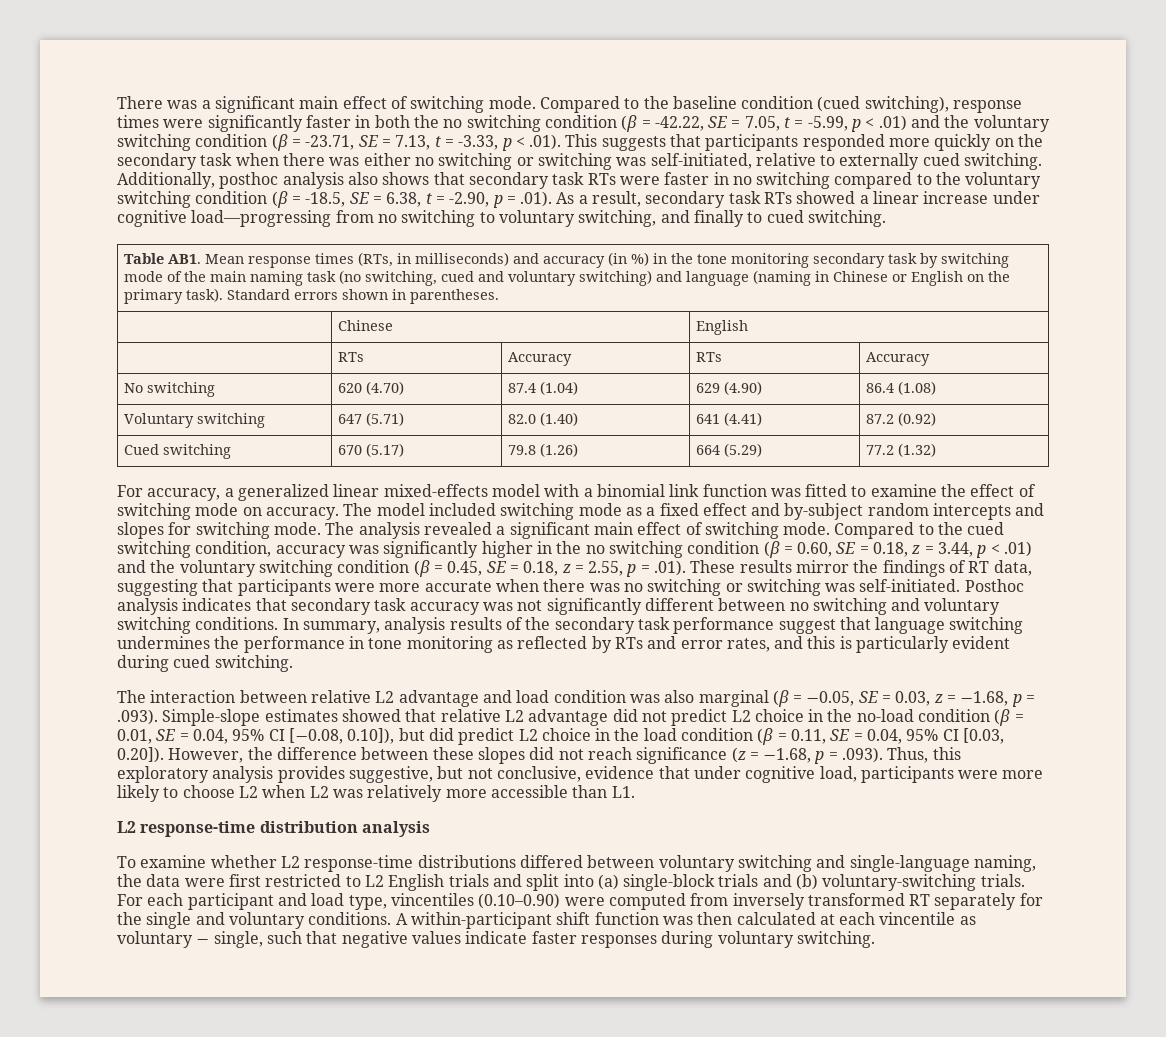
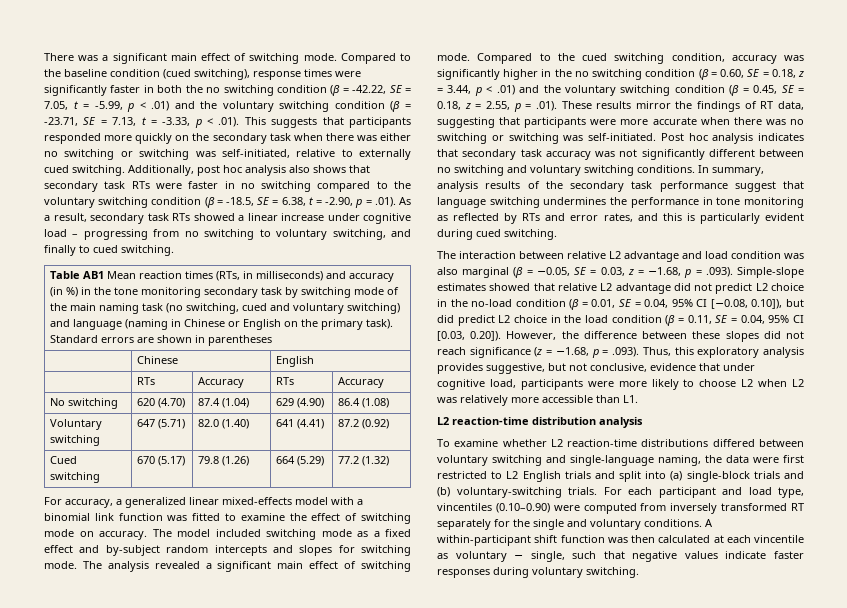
[219,172,279,189] posthoc -> [197,165,242,176] post hoc
[191,210,332,227] load—progressing -> [44,229,148,240] load – progressing
[167,254,311,268] AB1. Mean response -> [83,271,183,279] AB1 Mean reaction
(338, 296) none -> [137,337,155,343] are
[409,289,499,304] parentheses. -> [208,335,273,346] parentheses
[964,579,1024,592] Posthoc -> [660,133,708,141] Post hoc
[140,821,256,837] response-time -> [452,417,529,425] reaction-time
[304,855,414,872] response-time -> [567,439,638,447] reaction-time

